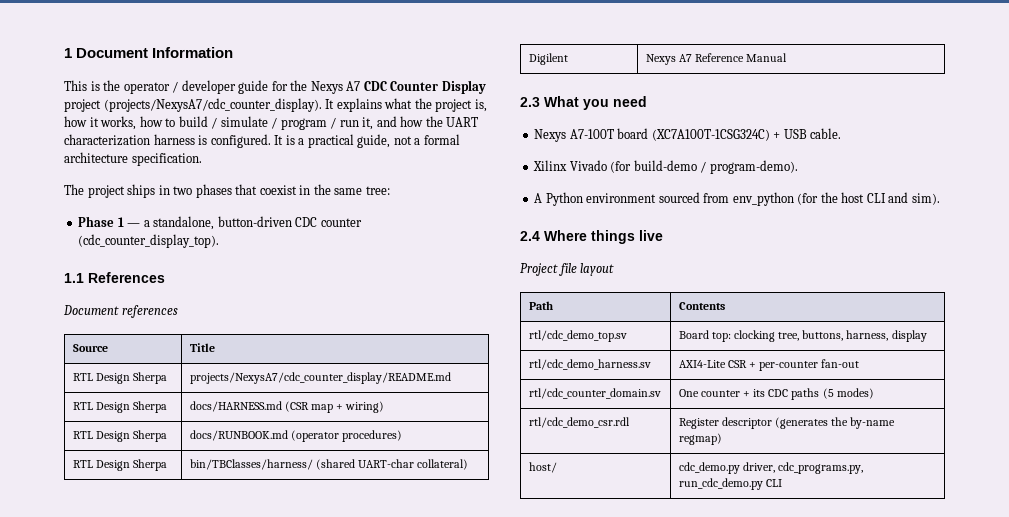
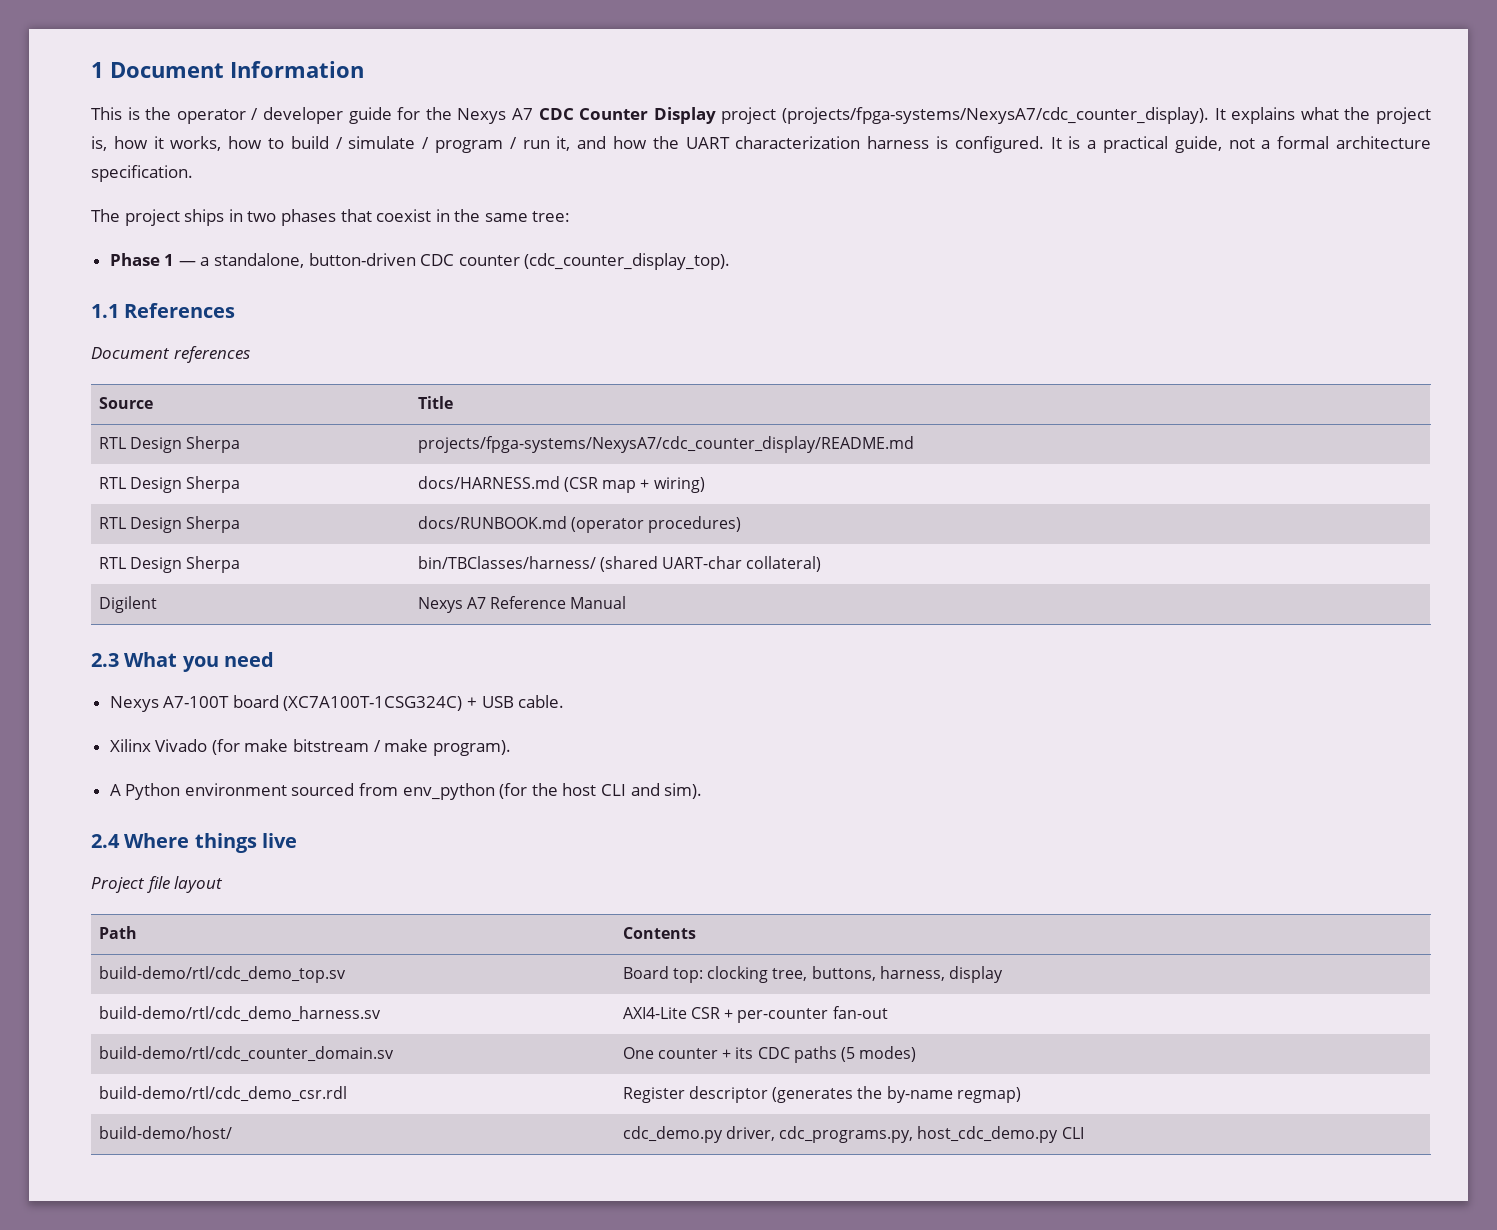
[103,98,322,112] (projects/NexysA7/cdc_counter_display). -> [782,107,1210,124] (projects/fpga-systems/NexysA7/cdc_counter_display).
[189,372,451,384] projects/NexysA7/cdc_counter_display/README.md -> [417,436,914,453] projects/fpga-systems/NexysA7/cdc_counter_display/README.md
[633,160,798,174] build-demo / program-demo). -> [244,739,511,756] make bitstream / make program).
[528,330,627,342] rtl/cdc_demo_top.sv -> [98,966,346,983] build-demo/rtl/cdc_demo_top.sv
[528,359,651,370] rtl/cdc_demo_harness.sv -> [98,1006,381,1022] build-demo/rtl/cdc_demo_harness.sv
[528,388,661,399] rtl/cdc_counter_domain.sv -> [98,1046,394,1062] build-demo/rtl/cdc_counter_domain.sv
[528,417,630,428] rtl/cdc_demo_csr.rdl -> [98,1086,347,1102] build-demo/rtl/cdc_demo_csr.rdl
[528,462,557,473] host/ -> [98,1126,232,1139] build-demo/host/
[678,478,763,490] run_cdc_demo.py -> [917,1126,1059,1143] host_cdc_demo.py

